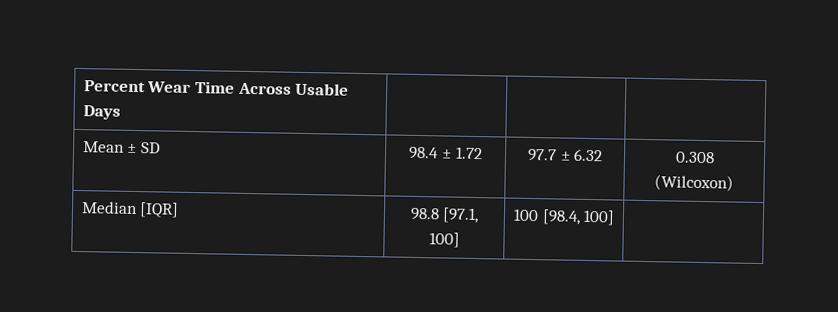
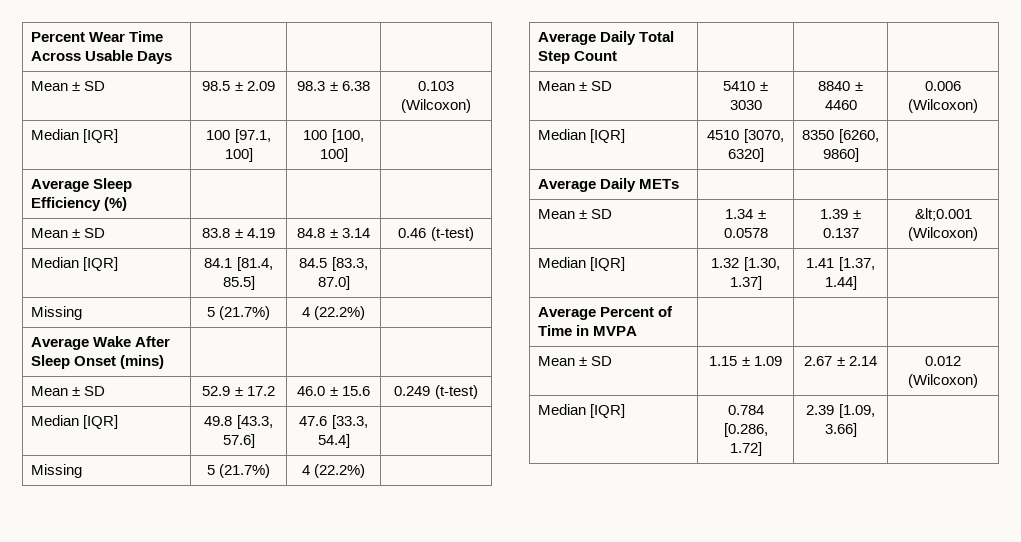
[408,146,483,160] [526,148,604,162] [674,151,715,164] [654,174,734,192] [80,201,180,218] [409,207,440,221] 98.4 ± 1.72 | 97.7 ± 6.32 | 0.308 (Wilcoxon) // Median [IQR] | 98.8 -> [202,81,275,91] [297,81,370,91] [418,81,454,91] [401,99,471,113] [31,129,119,143] [206,130,231,140] 98.5 ± 2.09 | 98.3 ± 6.38 | 0.103 (Wilcoxon) // Median [IQR] | 100
[541,209,616,226] [98.4, 100] | -> [331,129,364,143] [319,148,348,162] [31,178,133,192] [31,197,128,211] [31,228,106,238] [202,228,275,238] [297,228,370,238] [398,227,474,241] [31,257,119,271] [204,257,273,271] [222,276,255,290] [299,257,368,271] [317,276,350,290] [31,306,83,320] [206,306,271,320] [301,306,366,320] [31,336,171,350] [31,355,165,369] [31,386,106,396] [202,386,275,396] [297,386,370,396] [394,385,478,399] [31,415,119,429] [204,415,273,429] [222,434,255,448] [299,415,368,429] [317,434,350,448] [31,464,83,478] [206,464,271,478] [301,464,366,478] [538,31,675,45] [538,51,618,64] [538,81,613,91] [723,81,768,91] [729,100,762,110] [818,81,863,91] [824,100,857,110] [925,81,961,91] [908,99,978,113] [538,129,626,143] [707,129,784,143] [727,148,764,162] [802,129,879,143] [822,148,859,162] [538,178,680,192] [538,209,613,219] [725,209,766,219] [723,228,768,238] [820,209,861,219] [822,228,859,238] [914,208,972,221] [908,227,978,241] [538,257,626,271] [711,257,780,271] [729,276,762,290] [806,257,875,271] [824,276,857,290] [538,306,674,320] [538,325,638,336] [538,356,613,366] [709,356,782,366] [804,356,877,366] [925,356,961,366] [908,374,978,388] [538,404,626,418] [727,405,764,415] [723,423,768,437] [729,442,762,456] [806,404,875,418] [824,423,857,437] [100, 100] | // Average Sleep Efficiency (%) | | | // Mean ± SD | 83.8 ± 4.19 | 84.8 ± 3.14 | 0.46 (t-test) // Median [IQR] | 84.1 [81.4, 85.5] | 84.5 [83.3, 87.0] | // Missing | 5 (21.7%) | 4 (22.2%) | // Average Wake After Sleep Onset (mins) | | | // Mean ± SD | 52.9 ± 17.2 | 46.0 ± 15.6 | 0.249 (t-test) // Median [IQR] | 49.8 [43.3, 57.6] | 47.6 [33.3, 54.4] | // Missing | 5 (21.7%) | 4 (22.2%) | // Average Daily Total Step Count | | | // Mean ± SD | 5410 ± 3030 | 8840 ± 4460 | 0.006 (Wilcoxon) // Median [IQR] | 4510 [3070, 6320] | 8350 [6260, 9860] | // Average Daily METs | | | // Mean ± SD | 1.34 ± 0.0578 | 1.39 ± 0.137 | &lt;0.001 (Wilcoxon) // Median [IQR] | 1.32 [1.30, 1.37] | 1.41 [1.37, 1.44] | // Average Percent of Time in MVPA | | | // Mean ± SD | 1.15 ± 1.09 | 2.67 ± 2.14 | 0.012 (Wilcoxon) // Median [IQR] | 0.784 [0.286, 1.72] | 2.39 [1.09, 3.66] |

